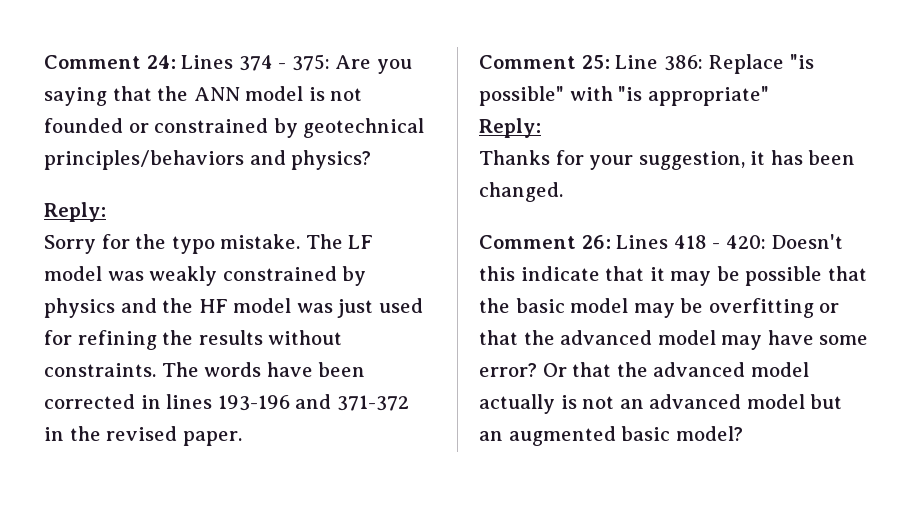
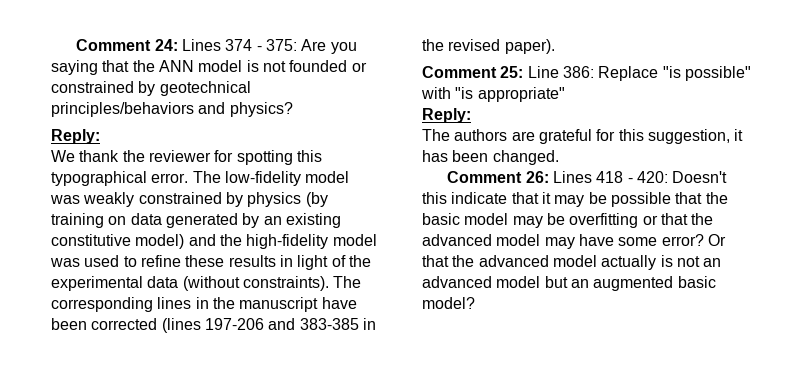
[44,234,374,254] Sorry for the typo mistake. The LF -> [51,150,322,165] [51,171,301,186] We thank the reviewer for spotting this typographical error. The low-fidelity
(115, 308) none -> [305,192,328,207] [51,213,341,228] [51,234,185,249] (by training on data generated by an existing constitutive model)
[198,298,423,318] [44,330,343,350] [44,362,366,377] [44,394,409,411] HF model was just used for refining the results without constraints. The words have been corrected in lines 193-196 and 371-372 -> [246,234,377,249] [50,255,371,270] [51,276,362,291] [51,297,357,312] [51,318,359,333] high-fidelity model was used to refine these results in light of the experimental data (without constraints). The corresponding lines in the manuscript have been corrected (lines 197-206 and 383-385
[182,431,242,446] paper. -> [504,39,555,54] paper).
[479,150,634,170] Thanks for your -> [422,129,644,144] The authors are grateful for this

